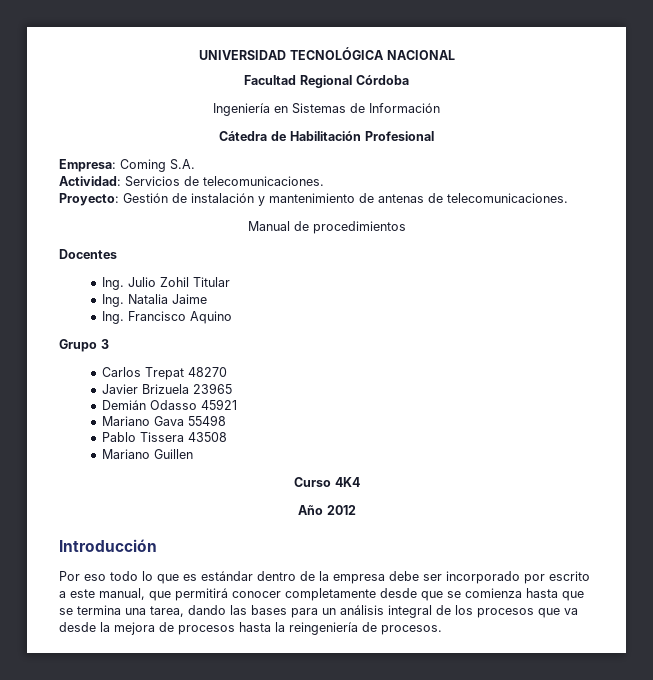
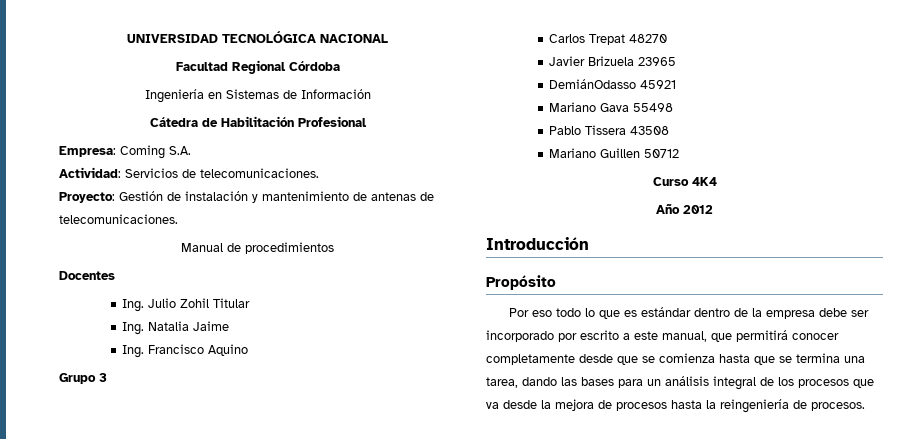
[102,400,198,410] Demián Odasso -> [549,79,637,89] DemiánOdasso
(194, 454) none -> [644,149,680,158] 50712
(157, 545) none -> [486,275,556,290] // Propósito

